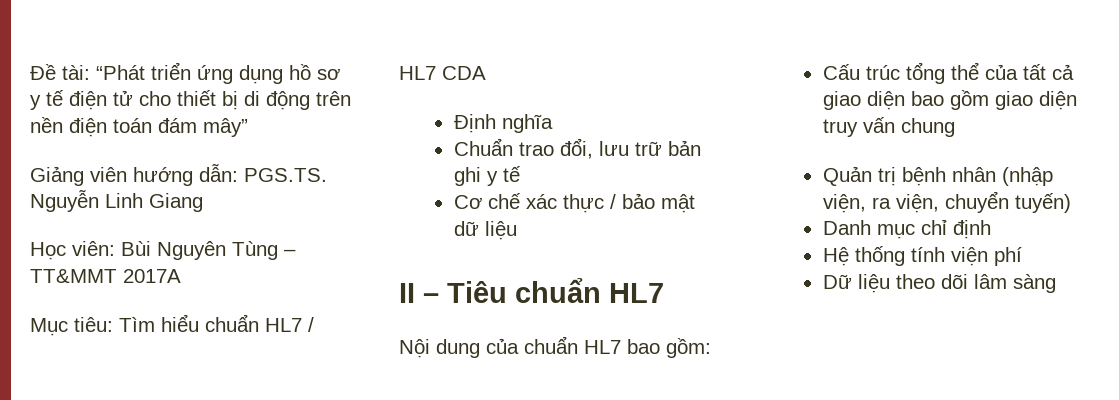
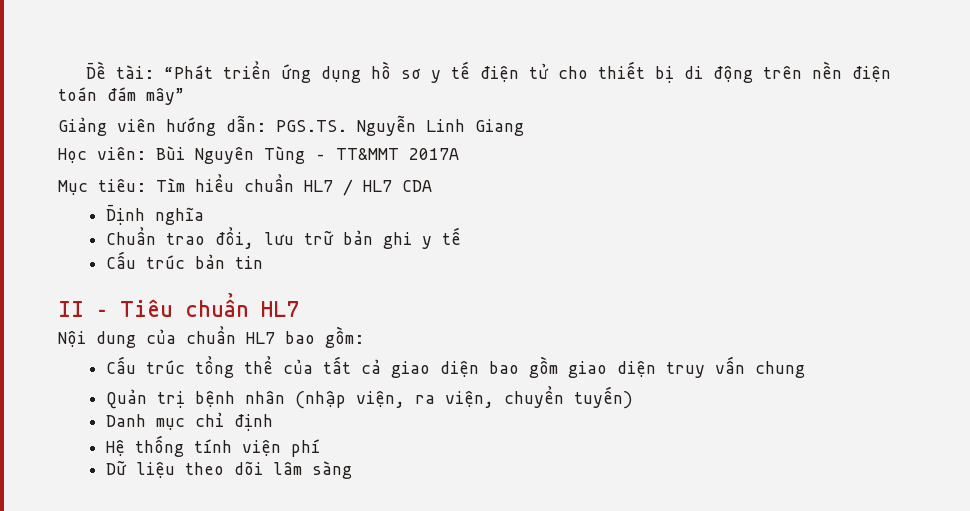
[453,193,695,213] [453,221,517,240] Cơ chế xác thực / bảo mật dữ liệu -> [105,251,263,269] Cấu trúc bản tin

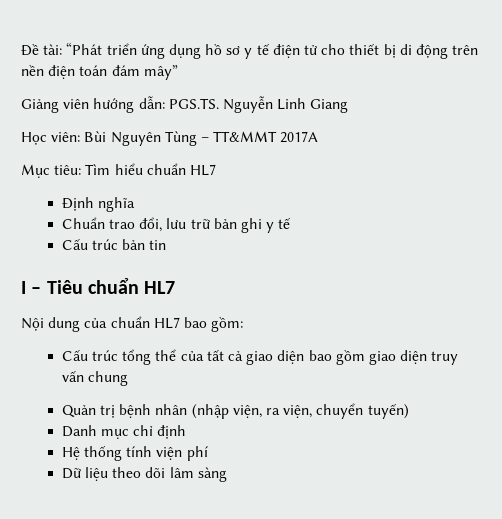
[343,179,432,196] / HL7 CDA -> (216, 170) none
[58,301,84,317] II -> [21,281,26,294] I

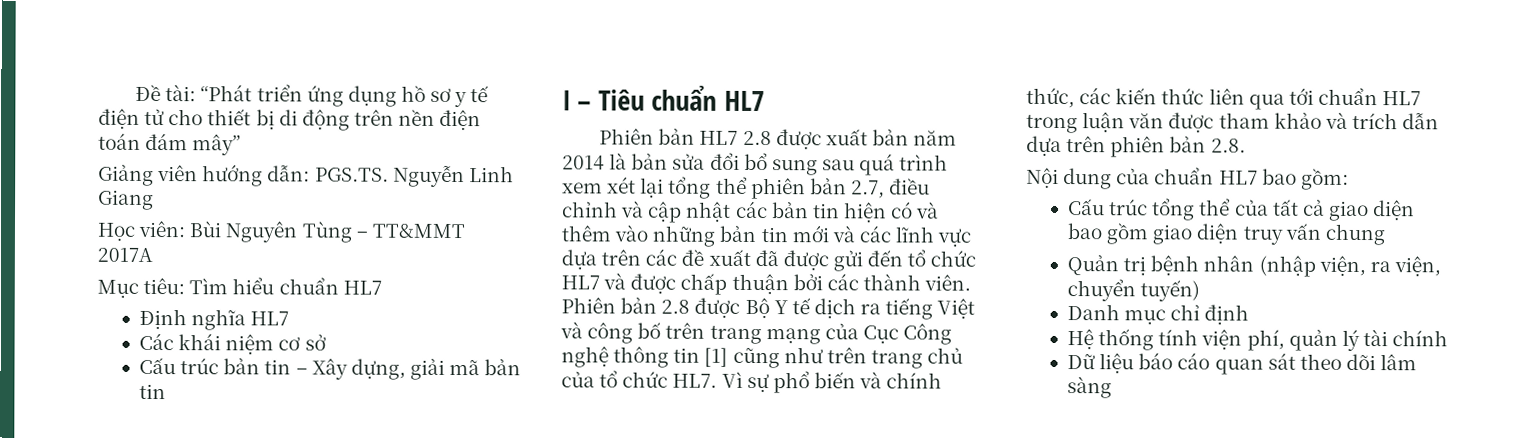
[61,217,291,233] [61,238,119,250] // Chuẩn trao đổi, lưu trữ bản ghi y tế // Cấu trúc -> [250,311,290,326] [139,332,326,355] [139,357,481,380] HL7 // Các khái niệm cơ sở // Cấu trúc bản tin – Xây dựng, giải mã
(176, 287) none -> [599,128,958,150] [562,152,949,176] [562,176,931,200] [562,200,940,223] [561,224,972,247] [561,248,977,272] [561,272,972,295] [561,297,976,320] [560,321,953,345] [561,346,964,369] [561,370,943,394] [1026,87,1422,110] [1026,111,1440,134] [1026,135,1246,158] // Phiên bản HL7 2.8 được xuất bản năm 2014 là bản sửa đổi bổ sung sau quá trình xem xét lại tổng thể phiên bản 2.7, điều chỉnh và cập nhật các bản tin hiện có và thêm vào những bản tin mới và các lĩnh vực dựa trên các đề xuất đã được gửi đến tổ chức HL7 và được chấp thuận bởi các thành viên. Phiên bản 2.8 được Bộ Y tế dịch ra tiếng Việt và công bố trên trang mạng của Cục Công nghệ thông tin [1] cũng như trên trang chủ của tổ chức HL7. Vì sự phổ biến và chính thức, các kiến thức liên qua tới chuẩn HL7 trong luận văn được tham khảo và trích dẫn dựa trên phiên bản 2.8.
[186,446,208,461] [61,467,109,481] phí // Dữ liệu -> [1246,329,1449,352] [1067,352,1296,375] phí, quản lý tài chính // Dữ liệu báo cáo quan sát

